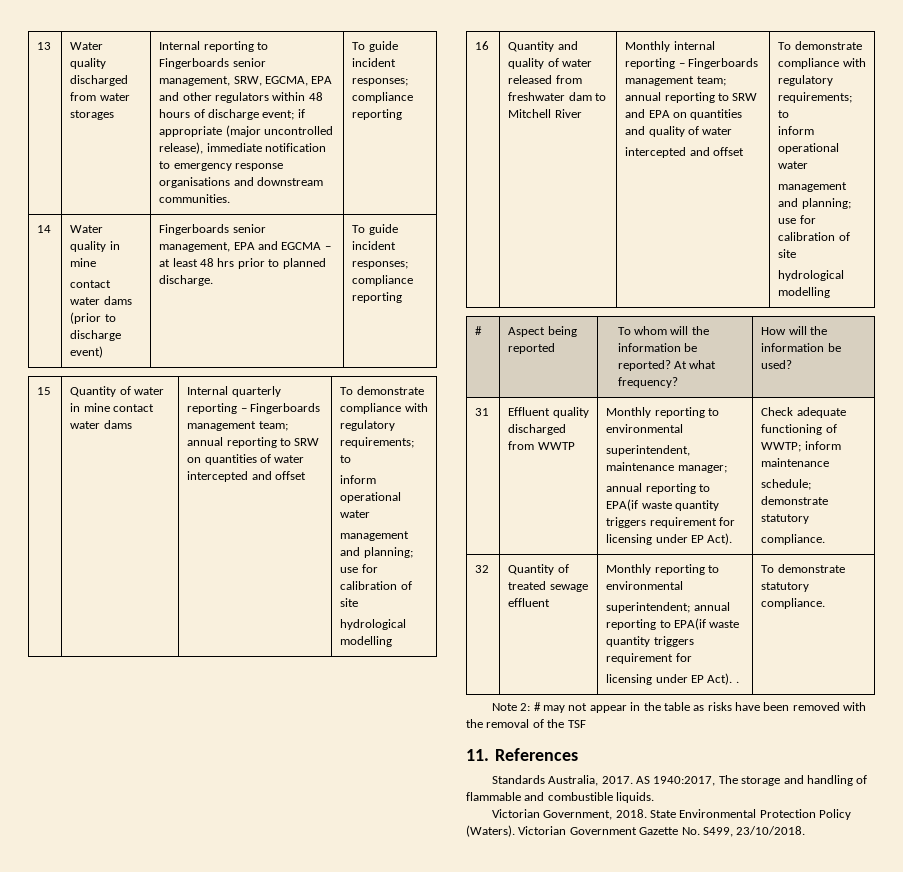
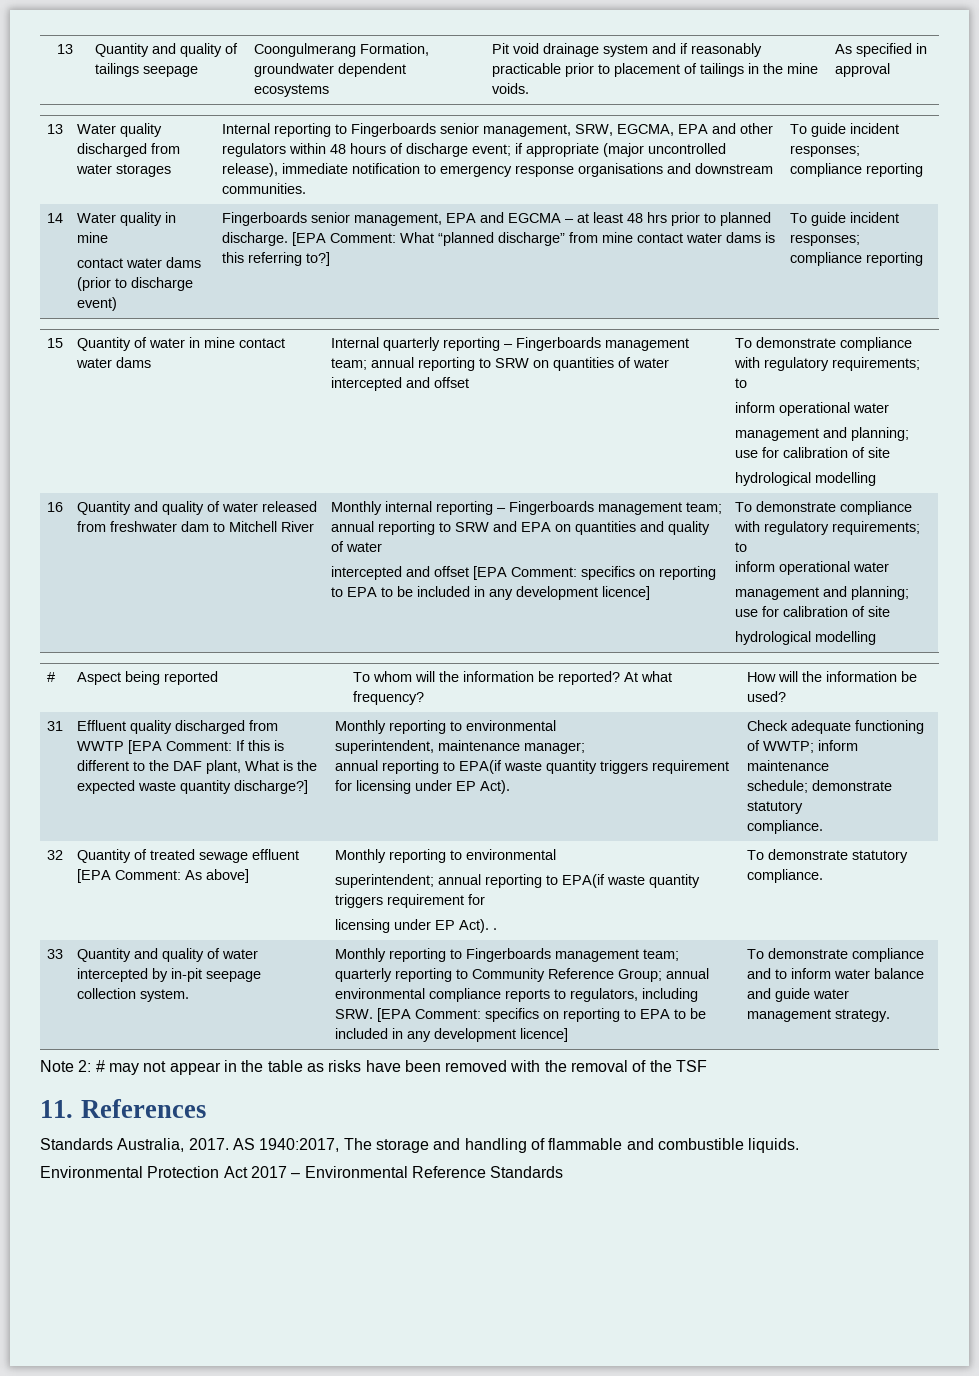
[37,42,52,50] 13 -> [57,44,74,54] [94,43,238,57] [94,63,198,77] [253,43,429,57] [253,63,406,77] [253,84,329,97] [491,43,762,57] [491,63,818,77] [491,83,529,94] [834,43,927,57] [834,63,890,77] [46,124,63,134] 13 | Quantity and quality of tailings seepage | Coongulmerang Formation, groundwater dependent ecosystems | Pit void drainage system and if reasonably practicable prior to placement of tailings in the mine voids. | As specified in approval // 13
(214, 280) none -> [291,232,775,246] [221,252,330,266] [EPA Comment: What “planned discharge” from mine contact water dams is this referring to?]
(744, 151) none -> [472,566,716,580] [330,586,650,600] [EPA Comment: specifics on reporting to EPA to be included in any development licence]
(575, 446) none -> [127,740,284,754] [76,760,317,774] [76,780,308,794] [EPA Comment: If this is different to the DAF plant, What is the expected waste quantity discharge?]
(551, 602) none -> [76,869,249,883] [EPA Comment: As above]
(826, 603) none -> [46,949,63,959] [76,948,258,962] [76,968,261,982] [76,988,189,1002] [334,948,679,962] [334,968,709,982] [334,988,698,1002] [334,1008,706,1022] [334,1028,568,1042] [746,948,924,962] [746,968,924,979] [746,988,849,1002] [746,1009,890,1022] // 33 | Quantity and quality of water intercepted by in-pit seepage collection system. | Monthly reporting to Fingerboards management team; quarterly reporting to Community Reference Group; annual environmental compliance reports to regulators, including SRW. [EPA Comment: specifics on reporting to EPA to be included in any development licence] | To demonstrate compliance and to inform water balance and guide water management strategy.
[491,809,852,820] [466,825,806,837] Victorian Government, 2018. State Environmental Protection Policy (Waters). Victorian Government Gazette No. S499, 23/10/2018. -> [40,1166,564,1178] Environmental Protection Act 2017 – Environmental Reference Standards

